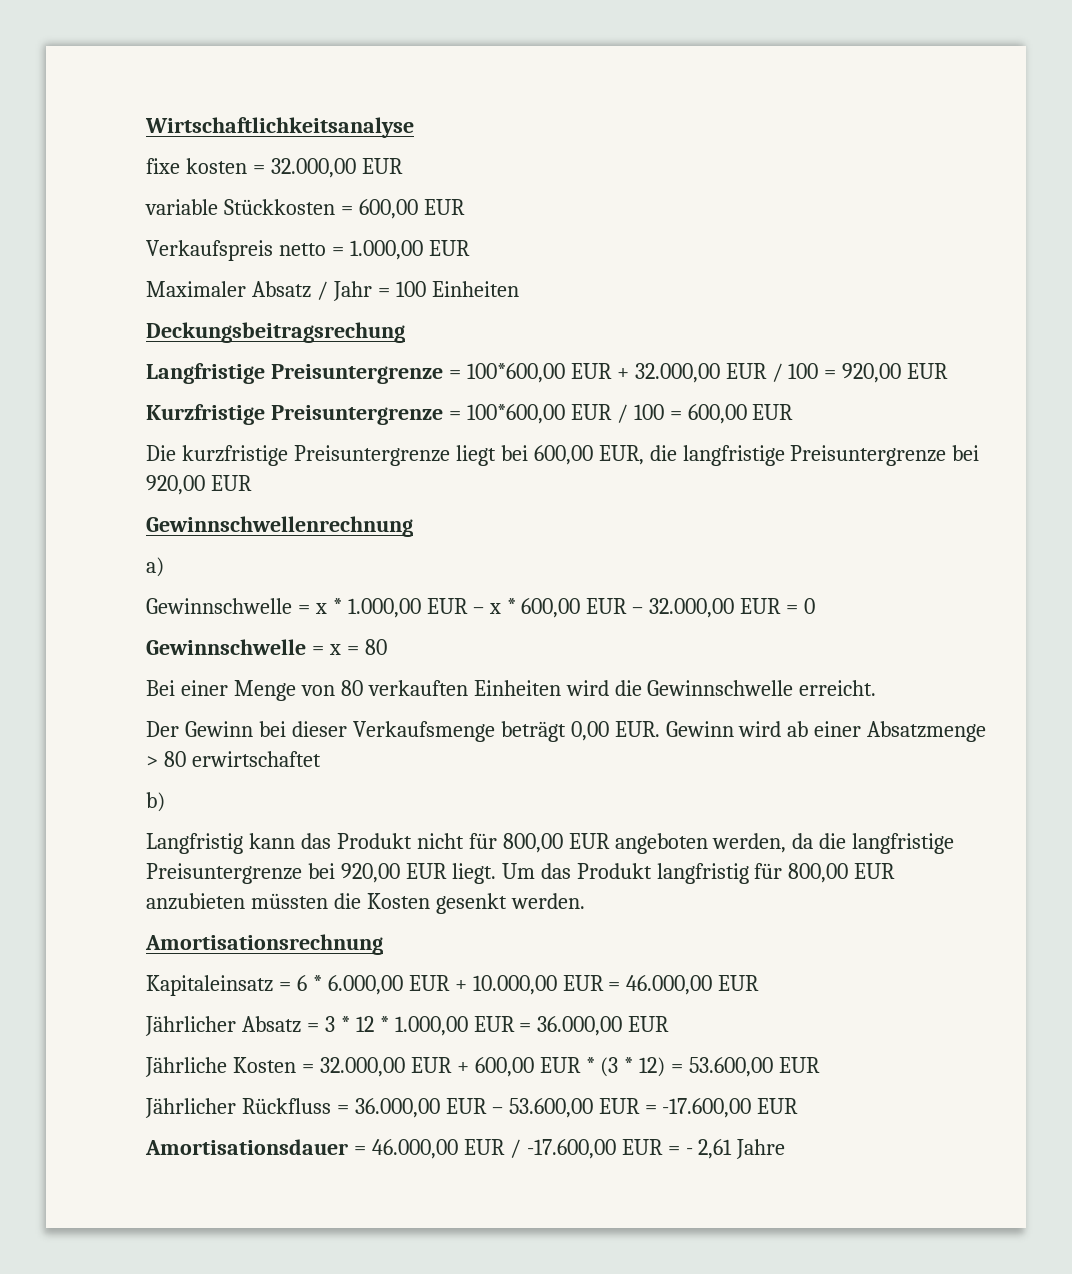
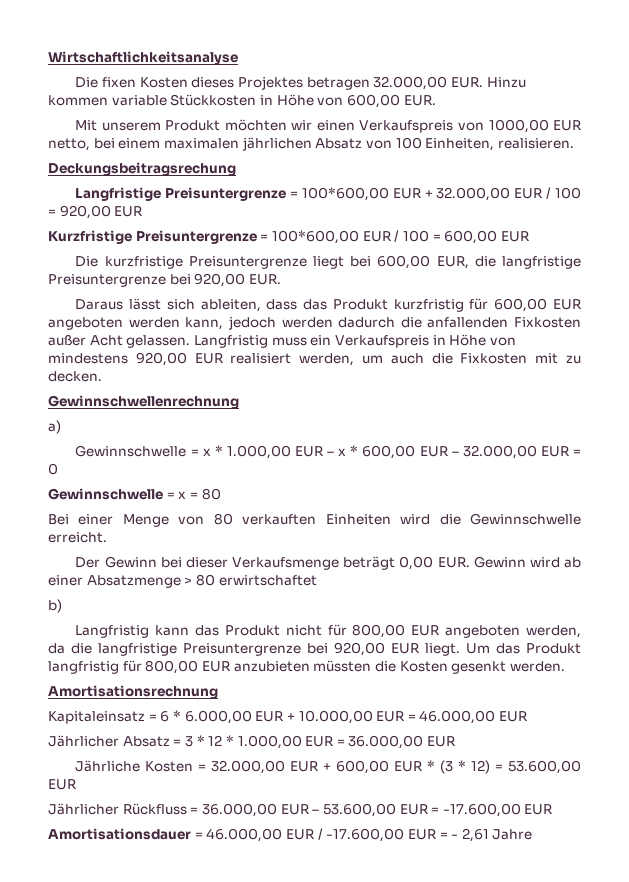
[146,158,403,178] [145,199,465,219] [146,240,470,261] [146,281,519,301] fixe kosten = 32.000,00 EUR // variable Stückkosten = 600,00 EUR // Verkaufspreis netto = 1.000,00 EUR // Maximaler Absatz / Jahr = 100 Einheiten -> [75,76,526,90] [48,94,436,108] [75,119,582,133] [48,137,574,151] Die fixen Kosten dieses Projektes betragen 32.000,00 EUR. Hinzu kommen variable Stückkosten in Höhe von 600,00 EUR. // Mit unserem Produkt möchten wir einen Verkaufspreis von 1000,00 EUR netto, bei einem maximalen jährlichen Absatz von 100 Einheiten, realisieren.
[210,475,252,491] EUR -> [248,274,281,285] [75,298,582,312] [48,316,581,330] [48,334,516,348] [48,352,582,366] [48,371,102,382] EUR. // Daraus lässt sich ableiten, dass das Produkt kurzfristig für 600,00 EUR angeboten werden kann, jedoch werden dadurch die anfallenden Fixkosten außer Acht gelassen. Langfristig muss ein Verkaufspreis in Höhe von mindestens 920,00 EUR realisiert werden, um auch die Fixkosten mit zu decken.

